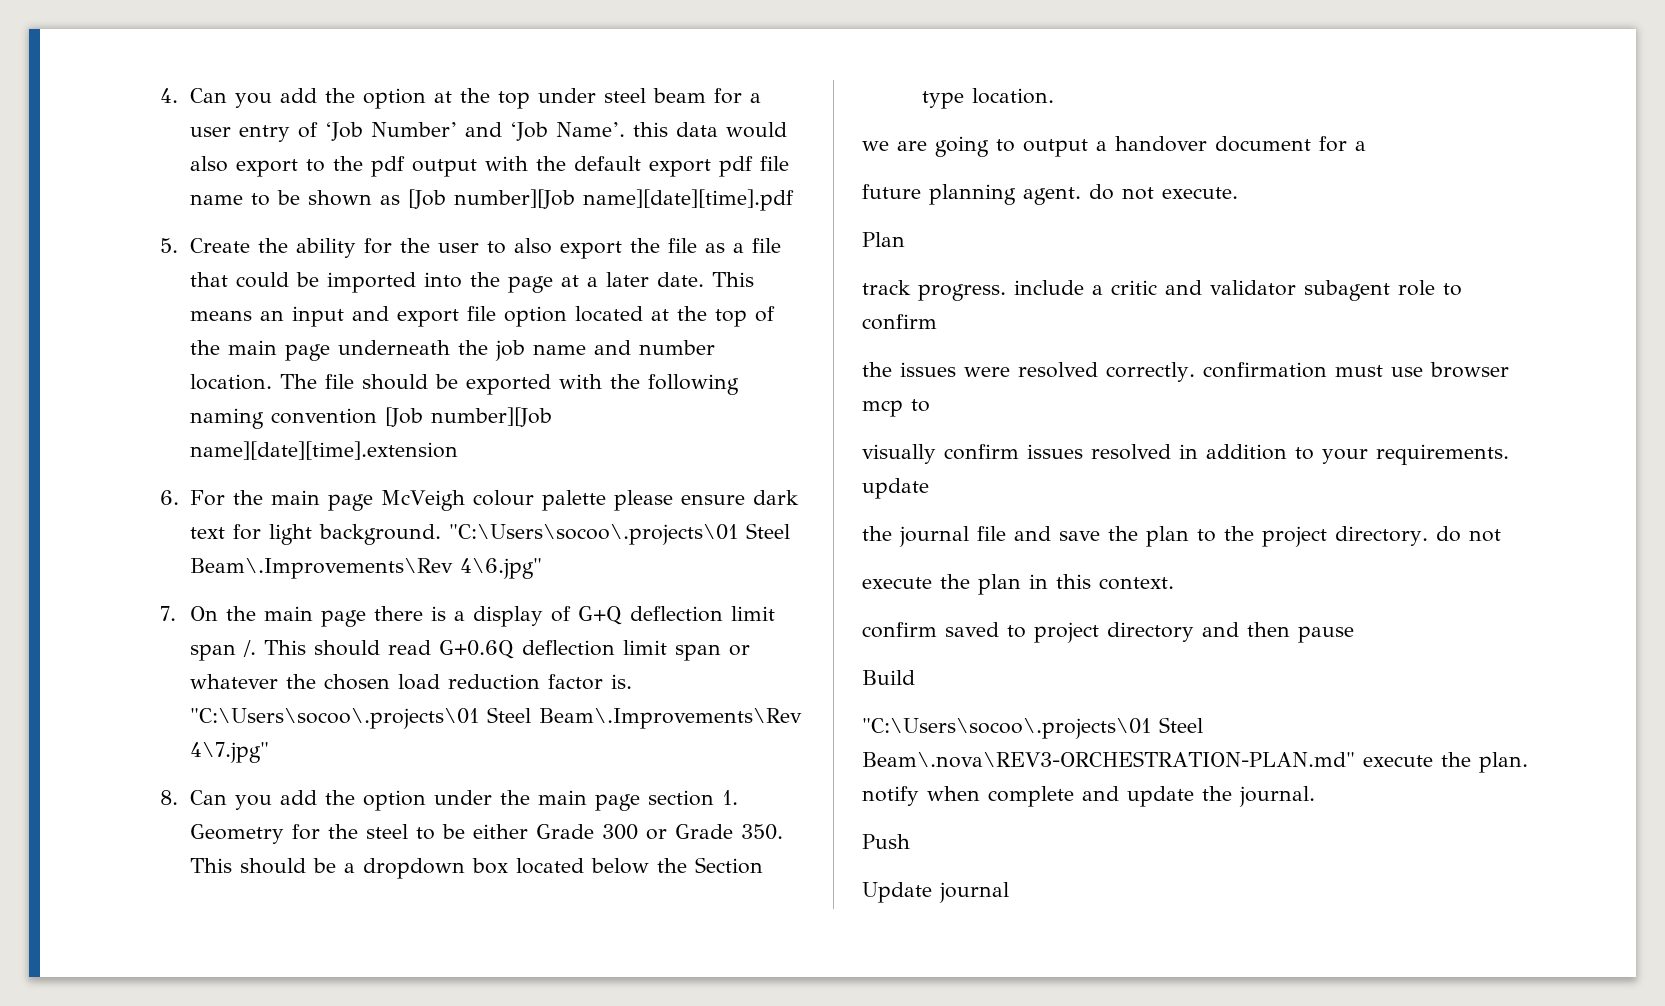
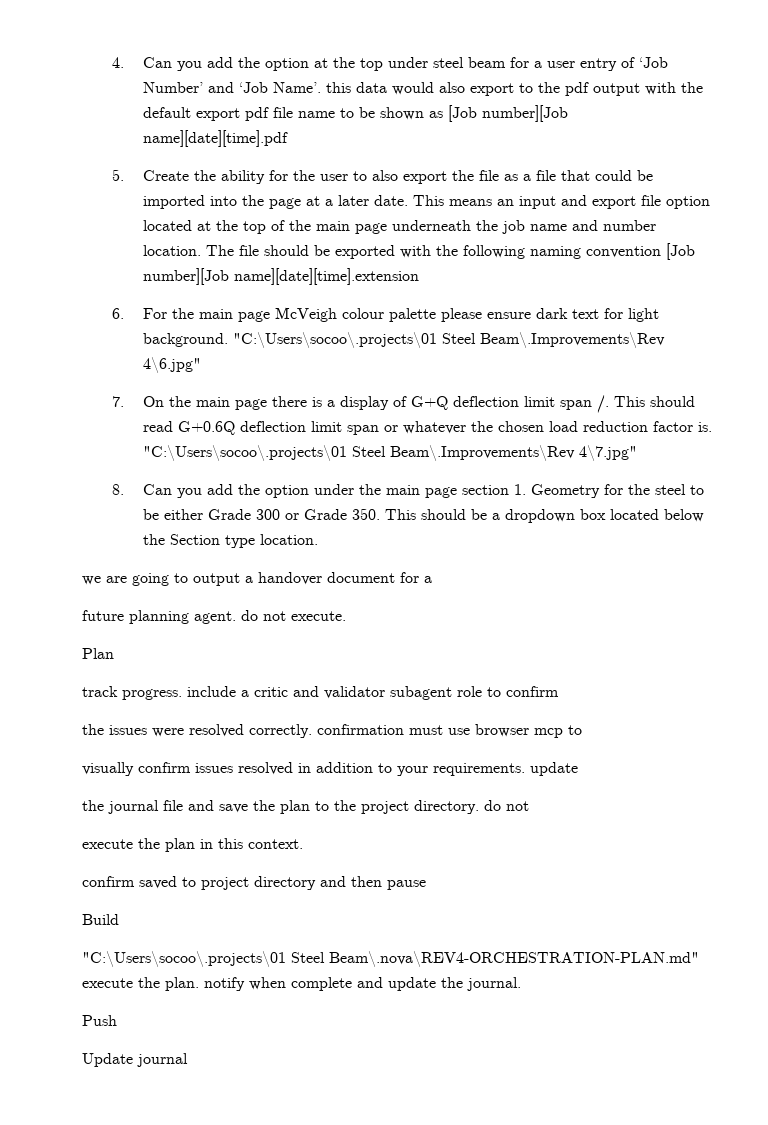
[862,751,1355,768] Beam\.nova\REV3-ORCHESTRATION-PLAN.md" -> [329,951,699,967] Beam\.nova\REV4-ORCHESTRATION-PLAN.md"

